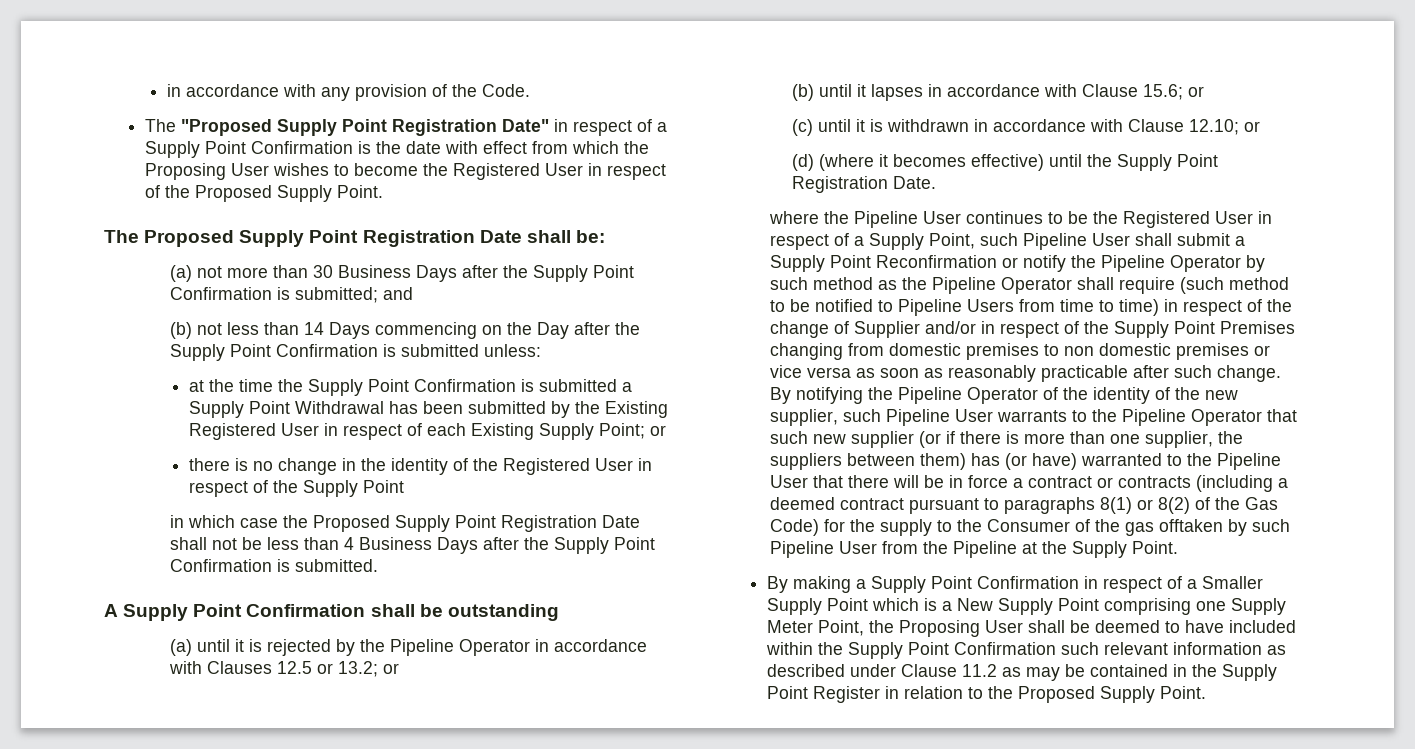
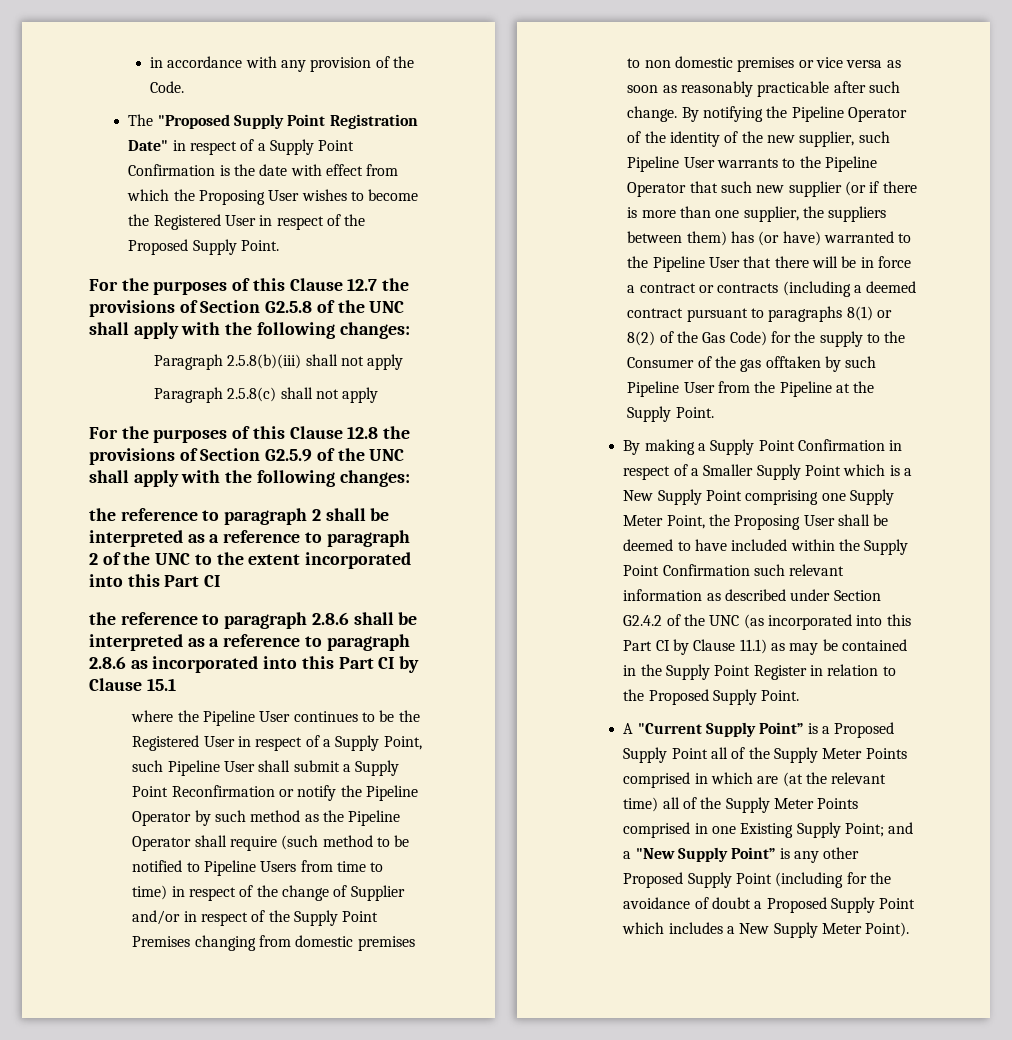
[104,230,605,247] [169,265,634,282] [169,287,413,303] [169,322,640,339] [169,344,541,361] [188,379,632,396] [188,401,668,418] [188,423,666,440] [188,458,652,475] [188,480,404,497] [169,515,640,532] [169,537,655,554] [169,559,378,572] [104,604,559,621] [169,639,647,656] [168,661,399,677] [791,84,1204,101] [791,119,1260,136] [791,154,1218,171] [791,176,936,193] The Proposed Supply Point Registration Date shall be: // (a) not more than 30 Business Days after the Supply Point Confirmation is submitted; and // (b) not less than 14 Days commencing on the Day after the Supply Point Confirmation is submitted unless: // at the time the Supply Point Confirmation is submitted a Supply Point Withdrawal has been submitted by the Existing Registered User in respect of each Existing Supply Point; or // there is no change in the identity of the Registered User in respect of the Supply Point // in which case the Proposed Supply Point Registration Date shall not be less than 4 Business Days after the Supply Point Confirmation is submitted. // A Supply Point Confirmation shall be outstanding // (a) until it is rejected by the Pipeline Operator in accordance with Clauses 12.5 or 13.2; or // (b) until it lapses in accordance with Clause 15.6; or // (c) until it is withdrawn in accordance with Clause 12.10; or // (d) (where it becomes effective) until the Supply Point Registration Date. -> [89,278,410,295] [89,300,405,317] [89,322,410,339] [154,354,404,370] [154,387,379,403] [89,426,411,443] [89,448,405,465] [89,470,410,487] [89,508,390,525] [89,530,410,547] [89,552,412,569] [89,574,221,587] [89,612,418,629] [89,634,410,651] [89,656,420,673] [89,678,176,691] For the purposes of this Clause 12.7 the provisions of Section G2.5.8 of the UNC shall apply with the following changes: // Paragraph 2.5.8(b)(iii) shall not apply // Paragraph 2.5.8(c) shall not apply // For the purposes of this Clause 12.8 the provisions of Section G2.5.9 of the UNC shall apply with the following changes: // the reference to paragraph 2 shall be interpreted as a reference to paragraph 2 of the UNC to the extent incorporated into this Part CI // the reference to paragraph 2.8.6 shall be interpreted as a reference to paragraph 2.8.6 as incorporated into this Part CI by Clause 15.1
[901,664,998,677] Clause 11.2 -> [833,590,881,601] [623,614,911,630] [623,639,767,655] Section G2.4.2 of the UNC (as incorporated into this Part CI by Clause 11.1)
(1207, 692) none -> [623,722,895,738] [623,747,907,763] [623,772,887,788] [623,797,859,813] [623,822,914,838] [623,847,860,863] [623,872,891,888] [623,897,916,913] [622,922,910,938] // A "Current Supply Point” is a Proposed Supply Point all of the Supply Meter Points comprised in which are (at the relevant time) all of the Supply Meter Points comprised in one Existing Supply Point; and a "New Supply Point” is any other Proposed Supply Point (including for the avoidance of doubt a Proposed Supply Point which includes a New Supply Meter Point).

